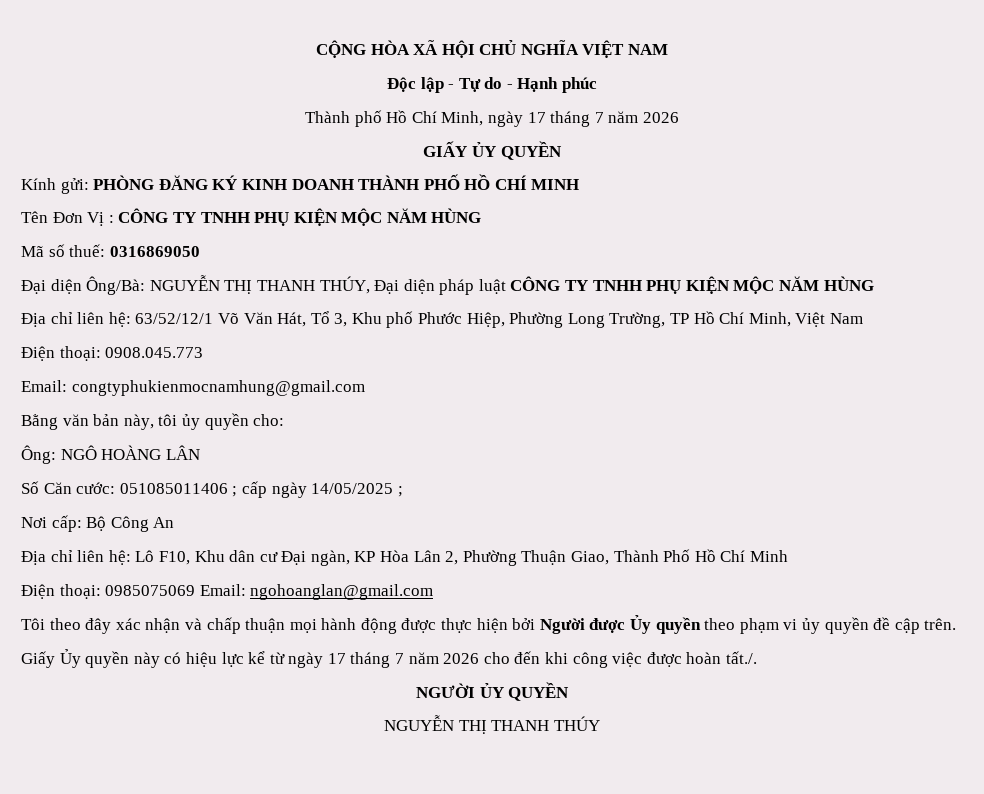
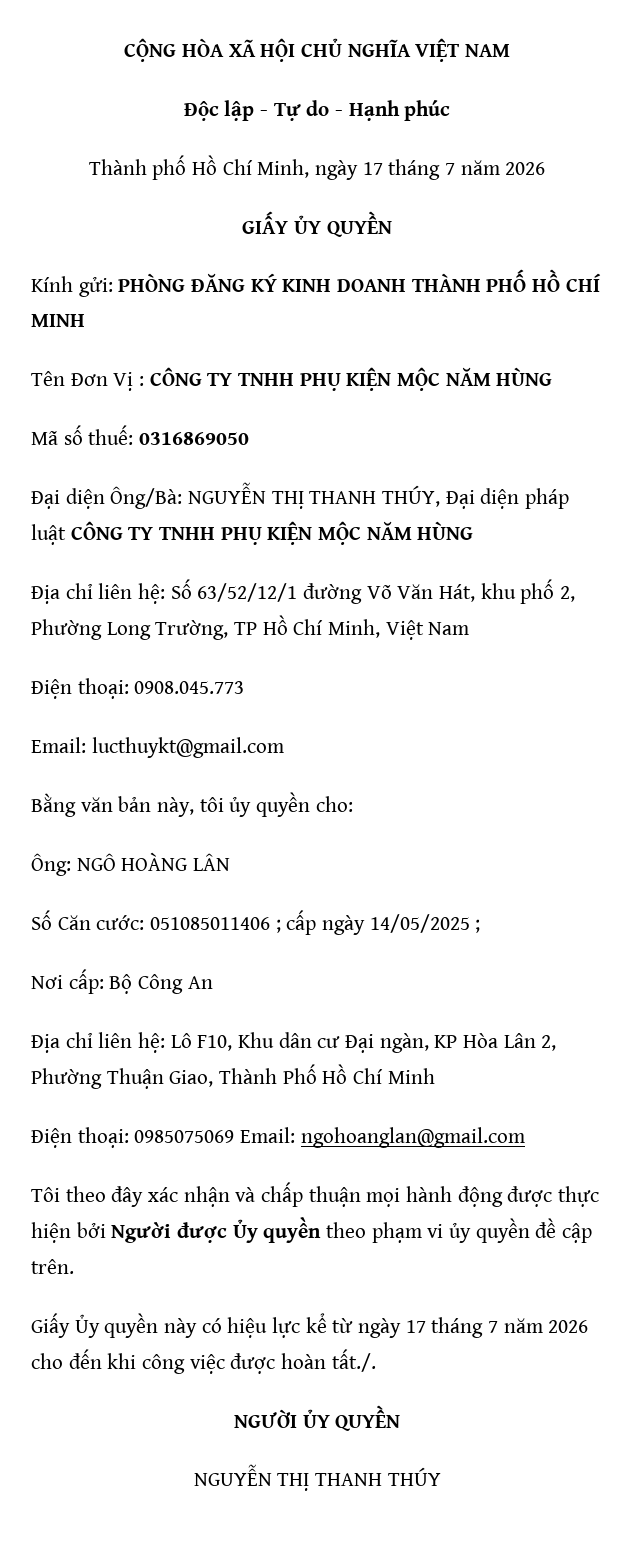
[135,311,505,328] 63/52/12/1 Võ Văn Hát, Tổ 3, Khu phố Phước Hiệp, -> [170,579,576,604] Số 63/52/12/1 đường Võ Văn Hát, khu phố 2,
[71,380,365,396] congtyphukienmocnamhung@gmail.com -> [91,737,284,758] lucthuykt@gmail.com

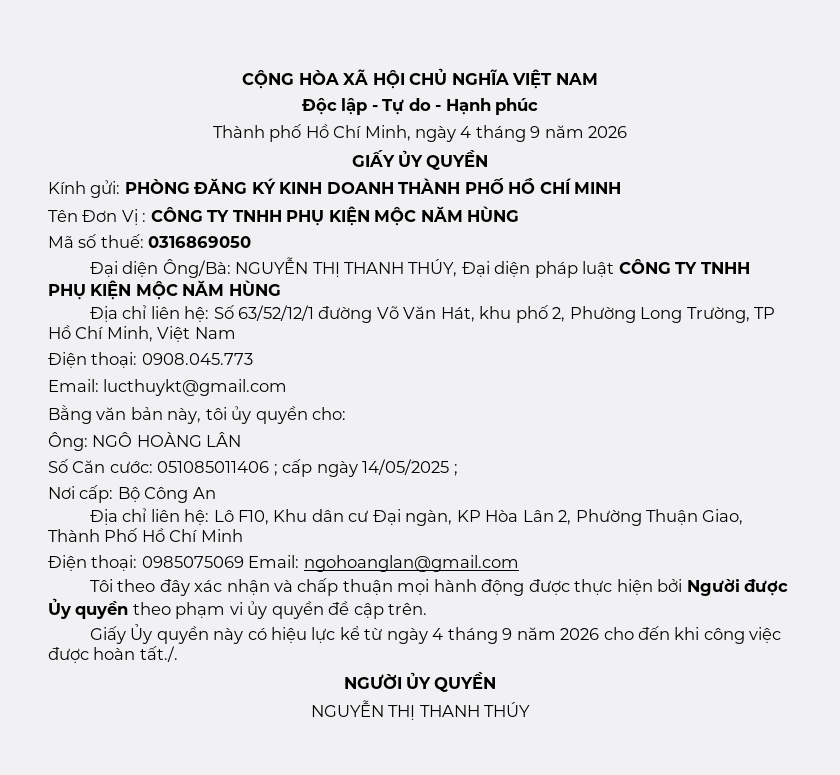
[362,159,456,180] 17 tháng 7 -> [460,125,541,142] 4 tháng 9
[405,1317,499,1338] 17 tháng 7 -> [432,627,513,644] 4 tháng 9

